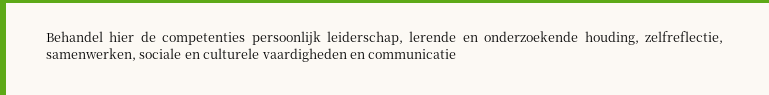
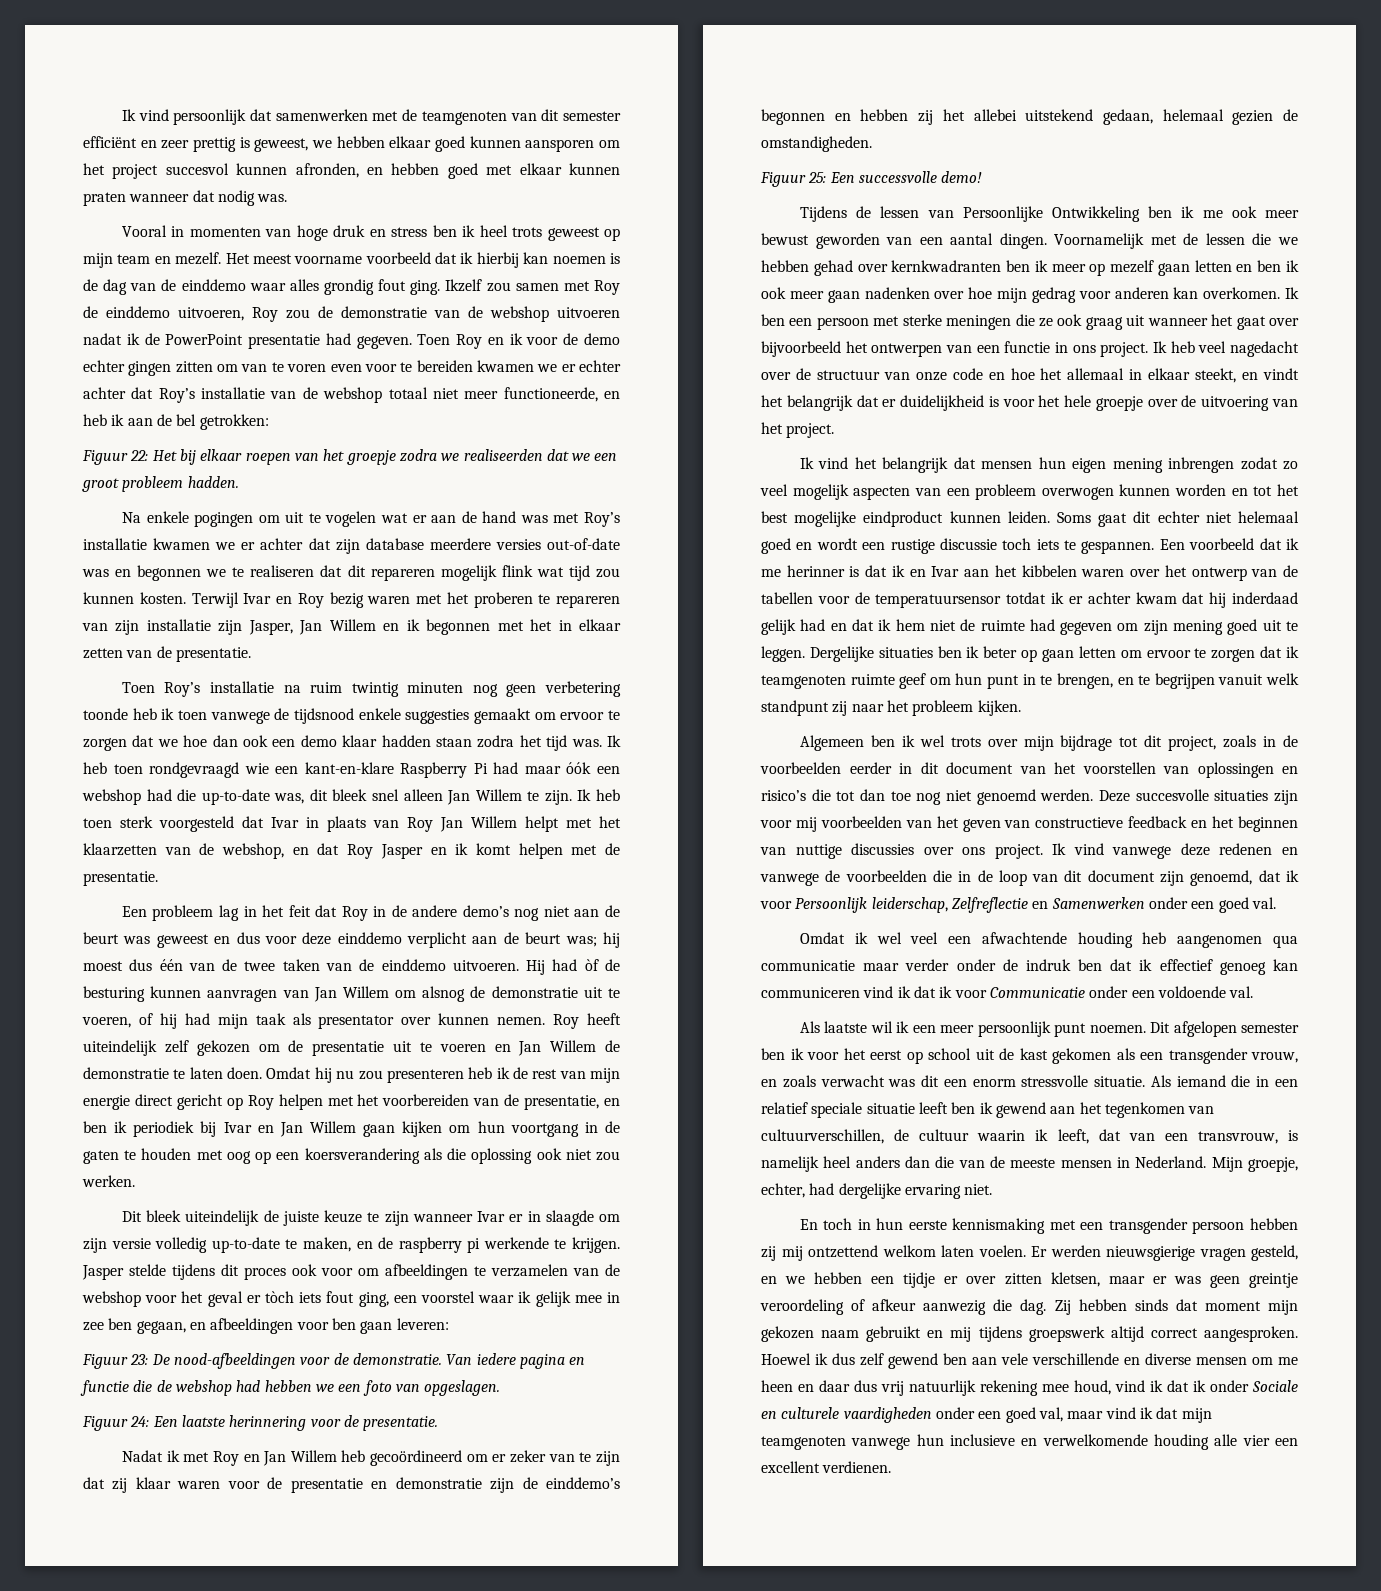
[46,31,723,46] [46,48,457,62] Behandel hier de competenties persoonlijk leiderschap, lerende en onderzoekende houding, zelfreflectie, samenwerken, sociale en culturele vaardigheden en communicatie -> [121,109,622,125] [83,136,620,152] [83,163,620,179] [83,190,288,206] [121,225,621,241] [83,252,621,268] [83,279,621,295] [83,306,620,322] [83,333,620,349] [83,360,621,376] [83,387,621,403] [83,414,269,430] [82,449,618,465] [82,476,239,492] [121,511,620,527] [83,538,620,554] [82,565,621,581] [83,592,620,608] [82,619,621,635] [83,646,251,662] [121,681,621,697] [83,708,620,724] [83,735,621,751] [83,762,621,778] [82,789,620,805] [83,816,621,832] [83,843,620,859] [83,871,158,886] [121,905,620,921] [83,932,620,948] [83,959,620,975] [83,986,620,1002] [82,1013,621,1029] [83,1040,620,1056] [83,1067,620,1083] [83,1094,620,1110] [83,1121,621,1137] [83,1148,620,1164] [82,1175,135,1187] [121,1210,621,1226] [83,1237,620,1253] [82,1264,620,1280] [82,1291,620,1307] [83,1318,449,1334] [82,1353,586,1369] [80,1380,501,1396] [82,1415,439,1431] [121,1450,621,1466] [83,1477,620,1493] [761,109,1298,125] [761,136,872,152] [760,171,983,187] [799,206,1300,222] [761,233,1298,249] [761,260,1299,276] [761,287,1299,303] [761,314,1299,330] [761,341,1299,357] [761,368,1299,383] [761,395,1298,411] [761,422,835,438] [799,457,1298,473] [760,484,1299,500] [761,511,1299,527] [761,538,1299,554] [761,565,1299,581] [761,592,1298,608] [761,619,1298,635] [761,646,1299,662] [761,673,1300,689] [761,700,1021,716] [799,735,1298,751] [760,762,1298,778] [761,789,1298,805] [760,816,1298,832] [760,843,1298,859] [760,870,1299,886] [760,897,1276,913] [799,932,1298,948] [761,959,1298,975] [761,986,1254,998] [799,1021,1299,1037] [761,1048,1298,1064] [761,1075,1298,1088] [761,1102,1215,1118] [761,1129,1298,1144] [761,1156,1298,1172] [761,1183,993,1199] [799,1218,1298,1234] [761,1245,1298,1261] [761,1272,1298,1288] [760,1299,1299,1315] [761,1326,1298,1342] [761,1353,1298,1369] [761,1380,1298,1396] [761,1407,1212,1423] [761,1434,1298,1450] [761,1461,892,1473] Ik vind persoonlijk dat samenwerken met de teamgenoten van dit semester efficiënt en zeer prettig is geweest, we hebben elkaar goed kunnen aansporen om het project succesvol kunnen afronden, en hebben goed met elkaar kunnen praten wanneer dat nodig was. // Vooral in momenten van hoge druk en stress ben ik heel trots geweest op mijn team en mezelf. Het meest voorname voorbeeld dat ik hierbij kan noemen is de dag van de einddemo waar alles grondig fout ging. Ikzelf zou samen met Roy de einddemo uitvoeren, Roy zou de demonstratie van de webshop uitvoeren nadat ik de PowerPoint presentatie had gegeven. Toen Roy en ik voor de demo echter gingen zitten om van te voren even voor te bereiden kwamen we er echter achter dat Roy’s installatie van de webshop totaal niet meer functioneerde, en heb ik aan de bel getrokken: // Figuur 22: Het bij elkaar roepen van het groepje zodra we realiseerden dat we een groot probleem hadden. // Na enkele pogingen om uit te vogelen wat er aan de hand was met Roy’s installatie kwamen we er achter dat zijn database meerdere versies out-of-date was en begonnen we te realiseren dat dit repareren mogelijk flink wat tijd zou kunnen kosten. Terwijl Ivar en Roy bezig waren met het proberen te repareren van zijn installatie zijn Jasper, Jan Willem en ik begonnen met het in elkaar zetten van de presentatie. // Toen Roy’s installatie na ruim twintig minuten nog geen verbetering toonde heb ik toen vanwege de tijdsnood enkele suggesties gemaakt om ervoor te zorgen dat we hoe dan ook een demo klaar hadden staan zodra het tijd was. Ik heb toen rondgevraagd wie een kant-en-klare Raspberry Pi had maar óók een webshop had die up-to-date was, dit bleek snel alleen Jan Willem te zijn. Ik heb toen sterk voorgesteld dat Ivar in plaats van Roy Jan Willem helpt met het klaarzetten van de webshop, en dat Roy Jasper en ik komt helpen met de presentatie. // Een probleem lag in het feit dat Roy in de andere demo’s nog niet aan de beurt was geweest en dus voor deze einddemo verplicht aan de beurt was; hij moest dus één van de twee taken van de einddemo uitvoeren. Hij had òf de besturing kunnen aanvragen van Jan Willem om alsnog de demonstratie uit te voeren, of hij had mijn taak als presentator over kunnen nemen. Roy heeft uiteindelijk zelf gekozen om de presentatie uit te voeren en Jan Willem de demonstratie te laten doen. Omdat hij nu zou presenteren heb ik de rest van mijn energie direct gericht op Roy helpen met het voorbereiden van de presentatie, en ben ik periodiek bij Ivar en Jan Willem gaan kijken om hun voortgang in de gaten te houden met oog op een koersverandering als die oplossing ook niet zou werken. // Dit bleek uiteindelijk de juiste keuze te zijn wanneer Ivar er in slaagde om zijn versie volledig up-to-date te maken, en de raspberry pi werkende te krijgen. Jasper stelde tijdens dit proces ook voor om afbeeldingen te verzamelen van de webshop voor het geval er tòch iets fout ging, een voorstel waar ik gelijk mee in zee ben gegaan, en afbeeldingen voor ben gaan leveren: // Figuur 23: De nood-afbeeldingen voor de demonstratie. Van iedere pagina en functie die de webshop had hebben we een foto van opgeslagen. // Figuur 24: Een laatste herinnering voor de presentatie. // Nadat ik met Roy en Jan Willem heb gecoördineerd om er zeker van te zijn dat zij klaar waren voor de presentatie en demonstratie zijn de einddemo’s begonnen en hebben zij het allebei uitstekend gedaan, helemaal gezien de omstandigheden. // Figuur 25: Een successvolle demo! // Tijdens de lessen van Persoonlijke Ontwikkeling ben ik me ook meer bewust geworden van een aantal dingen. Voornamelijk met de lessen die we hebben gehad over kernkwadranten ben ik meer op mezelf gaan letten en ben ik ook meer gaan nadenken over hoe mijn gedrag voor anderen kan overkomen. Ik ben een persoon met sterke meningen die ze ook graag uit wanneer het gaat over bijvoorbeeld het ontwerpen van een functie in ons project. Ik heb veel nagedacht over de structuur van onze code en hoe het allemaal in elkaar steekt, en vindt het belangrijk dat er duidelijkheid is voor het hele groepje over de uitvoering van het project. // Ik vind het belangrijk dat mensen hun eigen mening inbrengen zodat zo veel mogelijk aspecten van een probleem overwogen kunnen worden en tot het best mogelijke eindproduct kunnen leiden. Soms gaat dit echter niet helemaal goed en wordt een rustige discussie toch iets te gespannen. Een voorbeeld dat ik me herinner is dat ik en Ivar aan het kibbelen waren over het ontwerp van de tabellen voor de temperatuursensor totdat ik er achter kwam dat hij inderdaad gelijk had en dat ik hem niet de ruimte had gegeven om zijn mening goed uit te leggen. Dergelijke situaties ben ik beter op gaan letten om ervoor te zorgen dat ik teamgenoten ruimte geef om hun punt in te brengen, en te begrijpen vanuit welk standpunt zij naar het probleem kijken. // Algemeen ben ik wel trots over mijn bijdrage tot dit project, zoals in de voorbeelden eerder in dit document van het voorstellen van oplossingen en risico’s die tot dan toe nog niet genoemd werden. Deze succesvolle situaties zijn voor mij voorbeelden van het geven van constructieve feedback en het beginnen van nuttige discussies over ons project. Ik vind vanwege deze redenen en vanwege de voorbeelden die in de loop van dit document zijn genoemd, dat ik voor Persoonlijk leiderschap, Zelfreflectie en Samenwerken onder een goed val. // Omdat ik wel veel een afwachtende houding heb aangenomen qua communicatie maar verder onder de indruk ben dat ik effectief genoeg kan communiceren vind ik dat ik voor Communicatie onder een voldoende val. // Als laatste wil ik een meer persoonlijk punt noemen. Dit afgelopen semester ben ik voor het eerst op school uit de kast gekomen als een transgender vrouw, en zoals verwacht was dit een enorm stressvolle situatie. Als iemand die in een relatief speciale situatie leeft ben ik gewend aan het tegenkomen van cultuurverschillen, de cultuur waarin ik leeft, dat van een transvrouw, is namelijk heel anders dan die van de meeste mensen in Nederland. Mijn groepje, echter, had dergelijke ervaring niet. // En toch in hun eerste kennismaking met een transgender persoon hebben zij mij ontzettend welkom laten voelen. Er werden nieuwsgierige vragen gesteld, en we hebben een tijdje er over zitten kletsen, maar er was geen greintje veroordeling of afkeur aanwezig die dag. Zij hebben sinds dat moment mijn gekozen naam gebruikt en mij tijdens groepswerk altijd correct aangesproken. Hoewel ik dus zelf gewend ben aan vele verschillende en diverse mensen om me heen en daar dus vrij natuurlijk rekening mee houd, vind ik dat ik onder Sociale en culturele vaardigheden onder een goed val, maar vind ik dat mijn teamgenoten vanwege hun inclusieve en verwelkomende houding alle vier een excellent verdienen.

